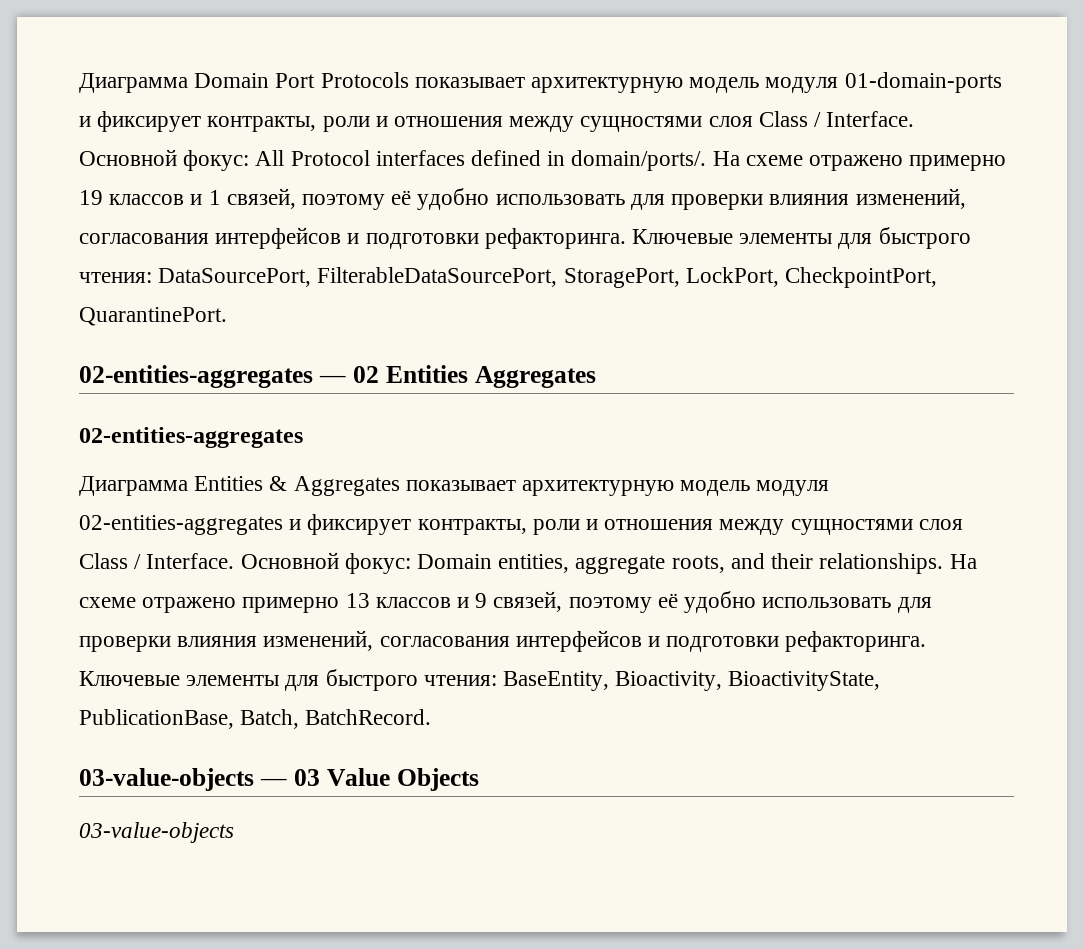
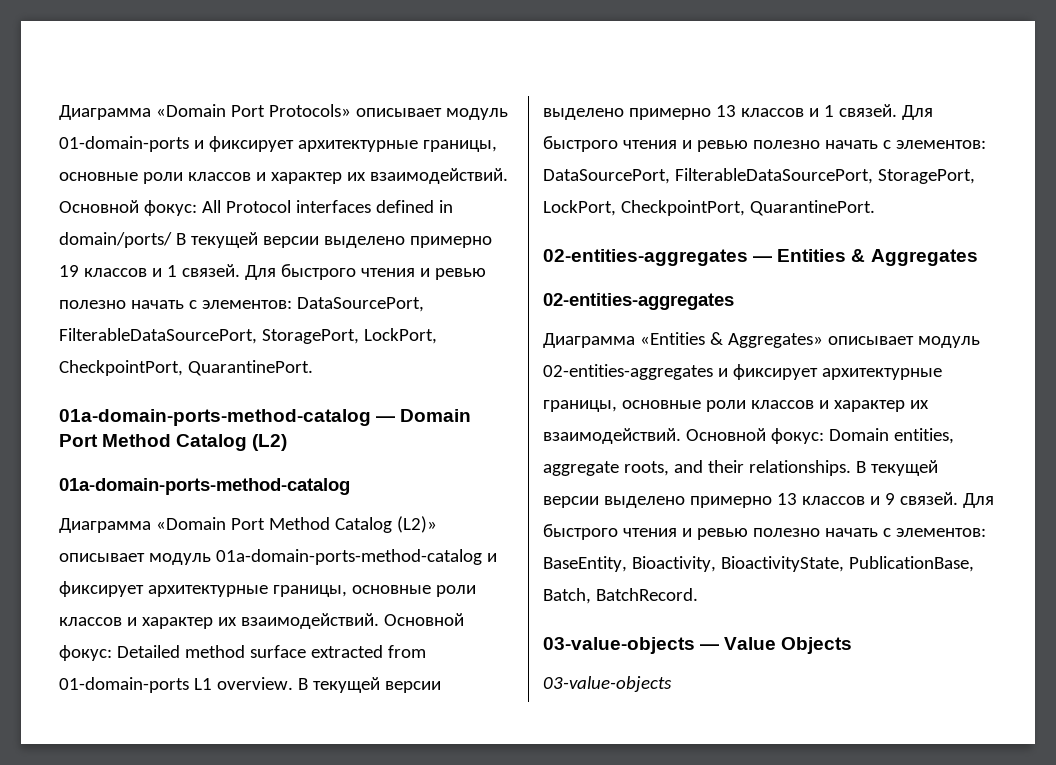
[79,72,1002,93] [79,111,915,132] Диаграмма Domain Port Protocols показывает архитектурную модель модуля 01-domain-ports и фиксирует контракты, роли и отношения между сущностями слоя Class / Interface. -> [59,104,508,120] [59,136,497,152] [59,168,508,184] Диаграмма «Domain Port Protocols» описывает модуль 01-domain-ports и фиксирует архитектурные границы, основные роли классов и характер их взаимодействий.
[571,150,904,171] domain/ports/. На схеме отражено -> [59,232,405,248] domain/ports/ В текущей версии выделено
[226,188,966,210] [79,227,971,249] [79,272,152,283] связей, поэтому её удобно использовать для проверки влияния изменений, согласования интерфейсов и подготовки рефакторинга. Ключевые элементы для быстрого чтения: -> [181,264,486,280] [59,297,424,312] [59,328,437,344] [59,360,313,376] [59,409,472,426] [59,434,288,451] [59,478,350,495] [59,516,437,533] [59,549,497,565] [59,581,476,597] [59,613,464,629] [59,645,426,661] [59,677,441,693] [543,104,933,120] [543,136,986,152] связей. Для быстрого чтения и ревью полезно начать с элементов: DataSourcePort, FilterableDataSourcePort, StoragePort, LockPort, CheckpointPort, QuarantinePort. // 01a-domain-ports-method-catalog — Domain Port Method Catalog (L2) // 01a-domain-ports-method-catalog // Диаграмма «Domain Port Method Catalog (L2)» описывает модуль 01a-domain-ports-method-catalog и фиксирует архитектурные границы, основные роли классов и характер их взаимодействий. Основной фокус: Detailed method surface extracted from 01-domain-ports L1 overview. В текущей версии выделено примерно 13 классов и 1 связей. Для быстрого чтения и ревью полезно начать с элементов:
[352,365,468,383] 02 Entities -> [777,249,866,262] Entities &
[194,476,830,496] [79,514,963,535] [79,553,235,569] Entities & Aggregates показывает архитектурную модель модуля 02-entities-aggregates и фиксирует контракты, роли и отношения между сущностями слоя Class / Interface. -> [639,332,980,348] [543,364,942,380] [543,400,929,412] [543,428,681,444] «Entities & Aggregates» описывает модуль 02-entities-aggregates и фиксирует архитектурные границы, основные роли классов и характер их взаимодействий.
[949,554,977,569] [79,597,237,613] На схеме отражено -> [855,460,938,476] [543,496,685,508] В текущей версии выделено
[493,591,932,613] [79,630,927,652] [79,669,497,691] связей, поэтому её удобно использовать для проверки влияния изменений, согласования интерфейсов и подготовки рефакторинга. Ключевые элементы для быстрого чтения: -> [899,492,994,508] [543,524,986,540] связей. Для быстрого чтения и ревью полезно начать с элементов:
[293,769,320,786] 03 -> (720, 647) none

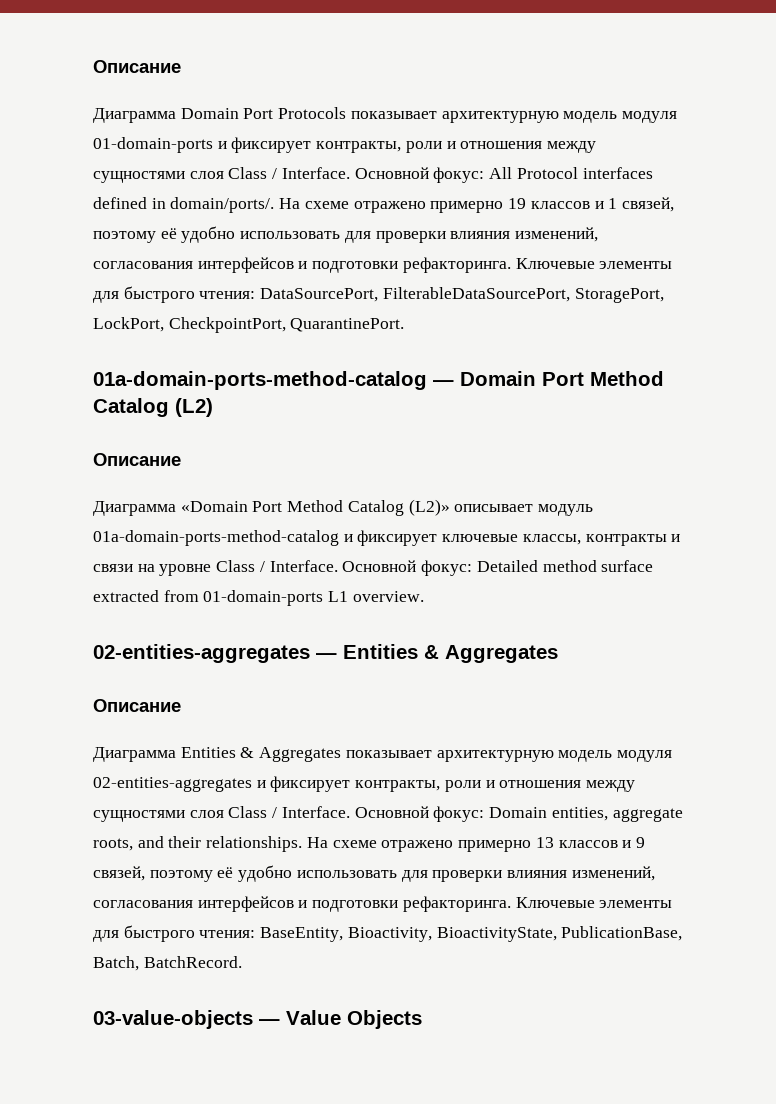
[59,104,508,120] [59,136,497,152] [59,168,508,184] Диаграмма «Domain Port Protocols» описывает модуль 01-domain-ports и фиксирует архитектурные границы, основные роли классов и характер их взаимодействий. -> [93,60,181,73] [93,107,678,123] [93,137,597,153] [93,167,350,183] Описание // Диаграмма Domain Port Protocols показывает архитектурную модель модуля 01-domain-ports и фиксирует контракты, роли и отношения между сущностями слоя Class / Interface.
[59,232,405,248] domain/ports/ В текущей версии выделено -> [170,197,426,213] domain/ports/. На схеме отражено
[181,264,486,280] [59,300,292,309] связей. Для быстрого чтения и ревью полезно начать с элементов: -> [621,197,674,212] [93,226,599,243] [93,257,673,273] [93,286,256,303] связей, поэтому её удобно использовать для проверки влияния изменений, согласования интерфейсов и подготовки рефакторинга. Ключевые элементы для быстрого чтения:
[59,478,350,495] 01a-domain-ports-method-catalog -> [93,453,181,466] Описание
[147,585,476,597] [59,613,379,629] архитектурные границы, основные роли классов и характер их взаимодействий. -> [442,534,681,546] [93,560,338,576] ключевые классы, контракты и связи на уровне Class / Interface.
[297,677,441,693] [543,104,933,120] [543,136,986,152] [543,168,975,184] [543,200,875,216] В текущей версии выделено примерно 13 классов и 1 связей. Для быстрого чтения и ревью полезно начать с элементов: DataSourcePort, FilterableDataSourcePort, StoragePort, LockPort, CheckpointPort, QuarantinePort. -> (424, 596) none
[543,293,734,310] [543,332,980,348] [543,364,942,380] [543,400,929,412] [543,428,681,444] 02-entities-aggregates // Диаграмма «Entities & Aggregates» описывает модуль 02-entities-aggregates и фиксирует архитектурные границы, основные роли классов и характер их взаимодействий. -> [93,699,181,712] [93,747,673,762] [93,776,636,792] [93,806,350,822] Описание // Диаграмма Entities & Aggregates показывает архитектурную модель модуля 02-entities-aggregates и фиксирует контракты, роли и отношения между сущностями слоя Class / Interface.
[855,460,938,476] [543,496,685,508] В текущей версии выделено -> [306,837,454,852] На схеме отражено
[899,492,994,508] [543,524,986,540] связей. Для быстрого чтения и ревью полезно начать с элементов: -> [93,865,655,882] [93,896,673,912] [93,925,256,942] связей, поэтому её удобно использовать для проверки влияния изменений, согласования интерфейсов и подготовки рефакторинга. Ключевые элементы для быстрого чтения:
[543,676,672,692] // 03-value-objects -> (422, 1019) none

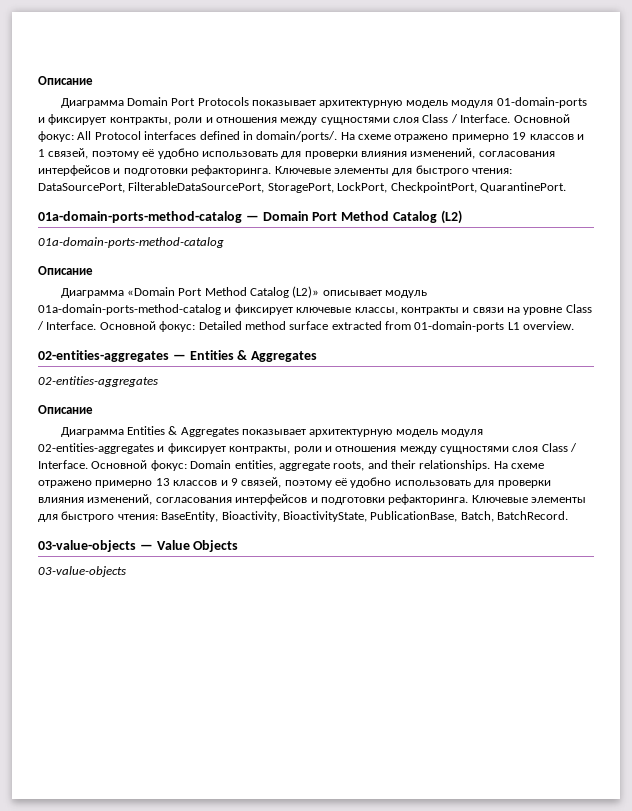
(213, 407) none -> [38,237,224,248] // 01a-domain-ports-method-catalog
(558, 654) none -> [38,376,158,387] // 02-entities-aggregates
(422, 1019) none -> [38,566,126,577] // 03-value-objects

